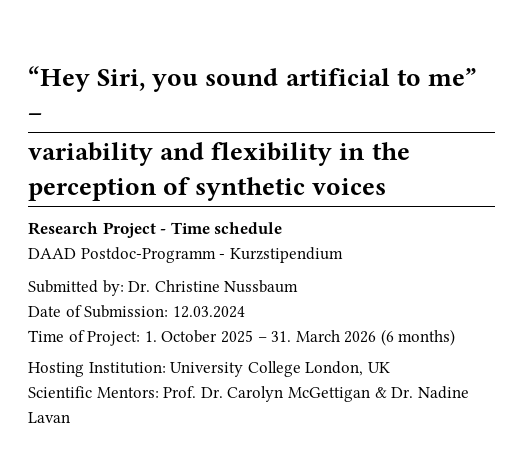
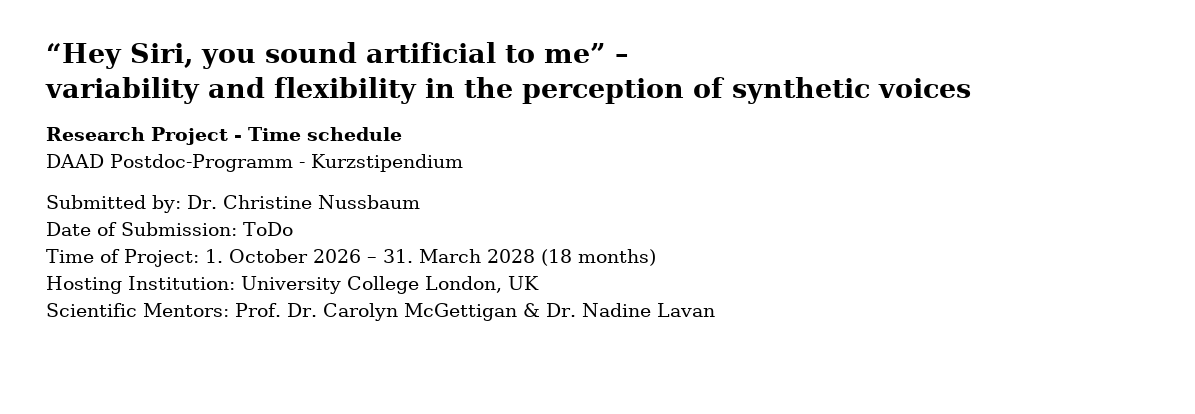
[172,306,245,318] 12.03.2024 -> [243,222,293,236] ToDo
[220,330,253,343] 2025 -> [313,249,361,263] 2026
[344,329,394,346] 2026 (6 -> [487,249,572,266] 2028 (18

